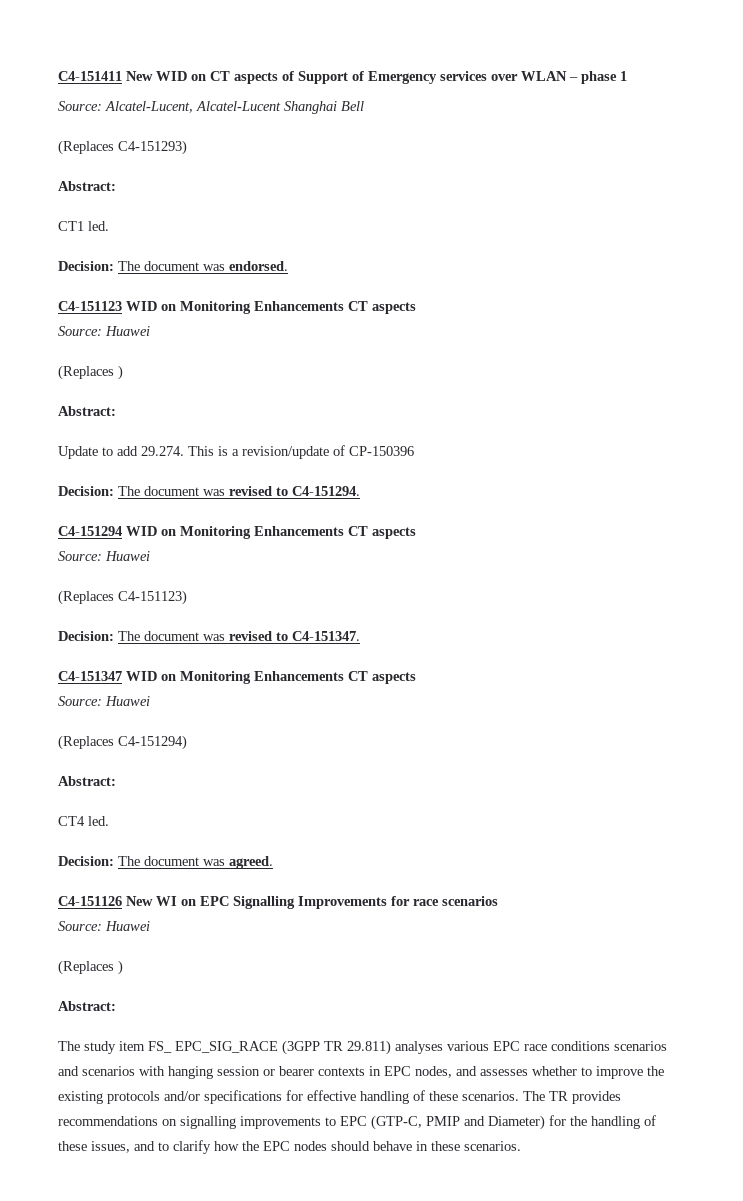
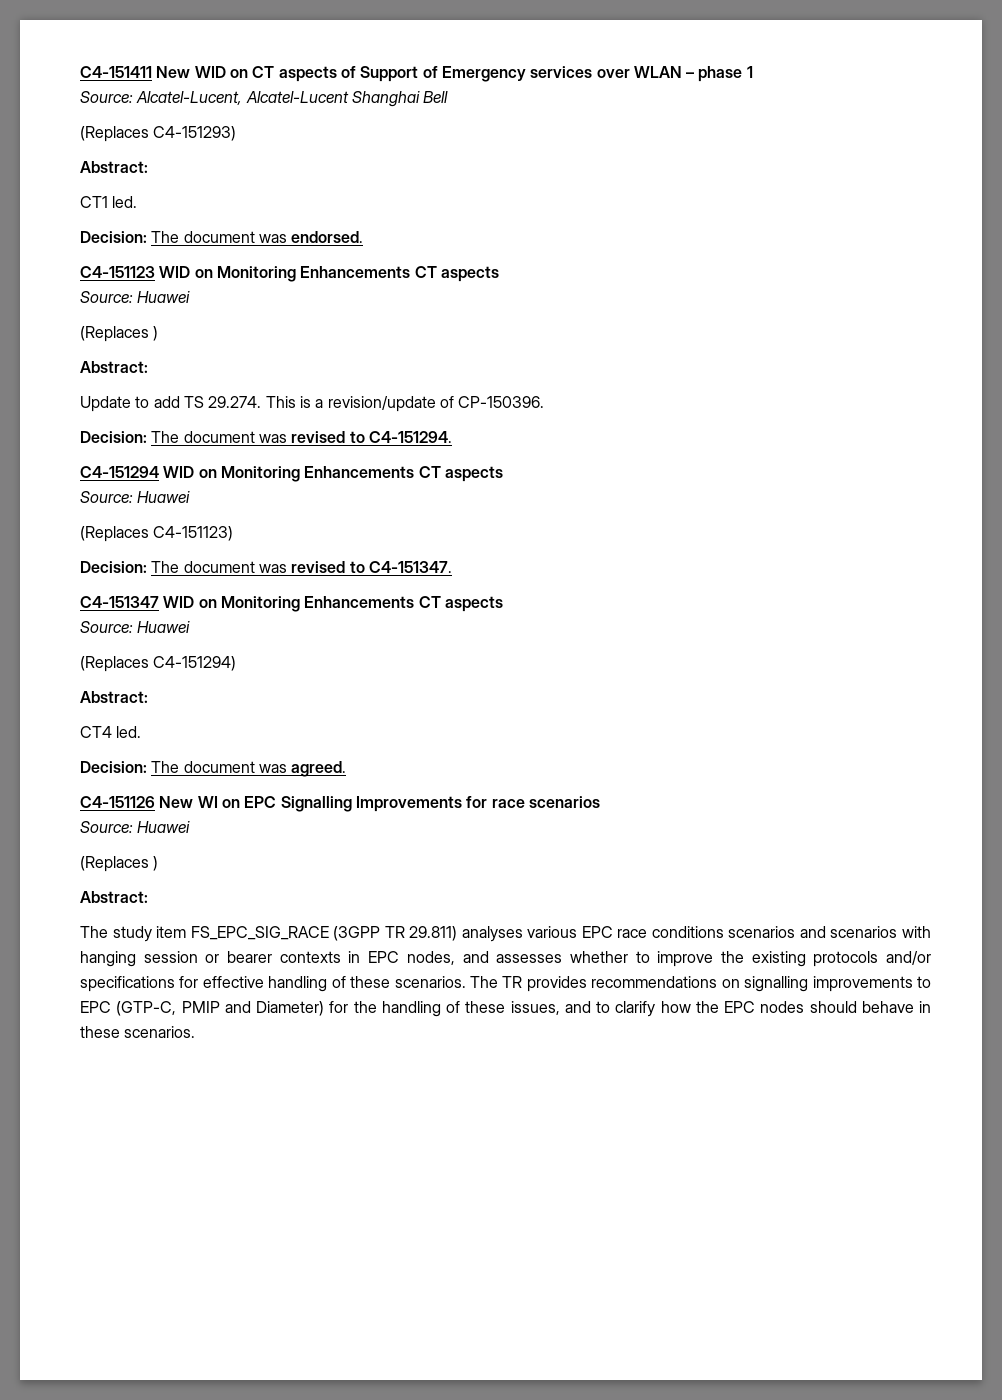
(138, 451) none -> [183,396,204,408] TS
[349,446,414,456] CP-150396 -> [458,396,545,408] CP-150396.
[148,1041,278,1053] FS_ EPC_SIG_RACE -> [190,926,329,940] FS_EPC_SIG_RACE

